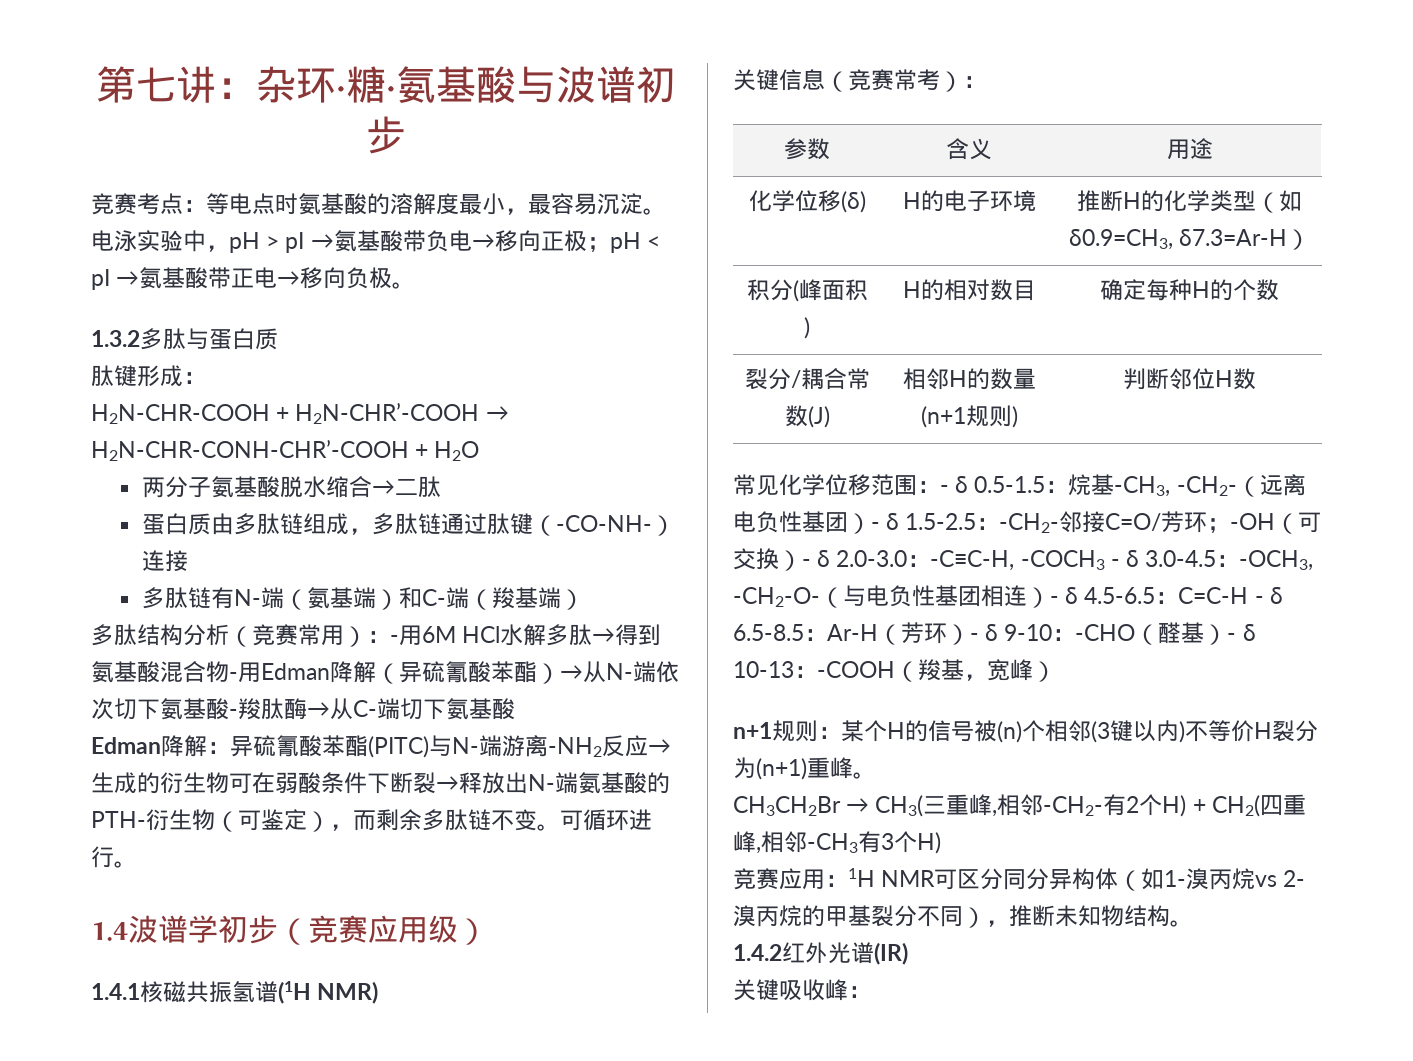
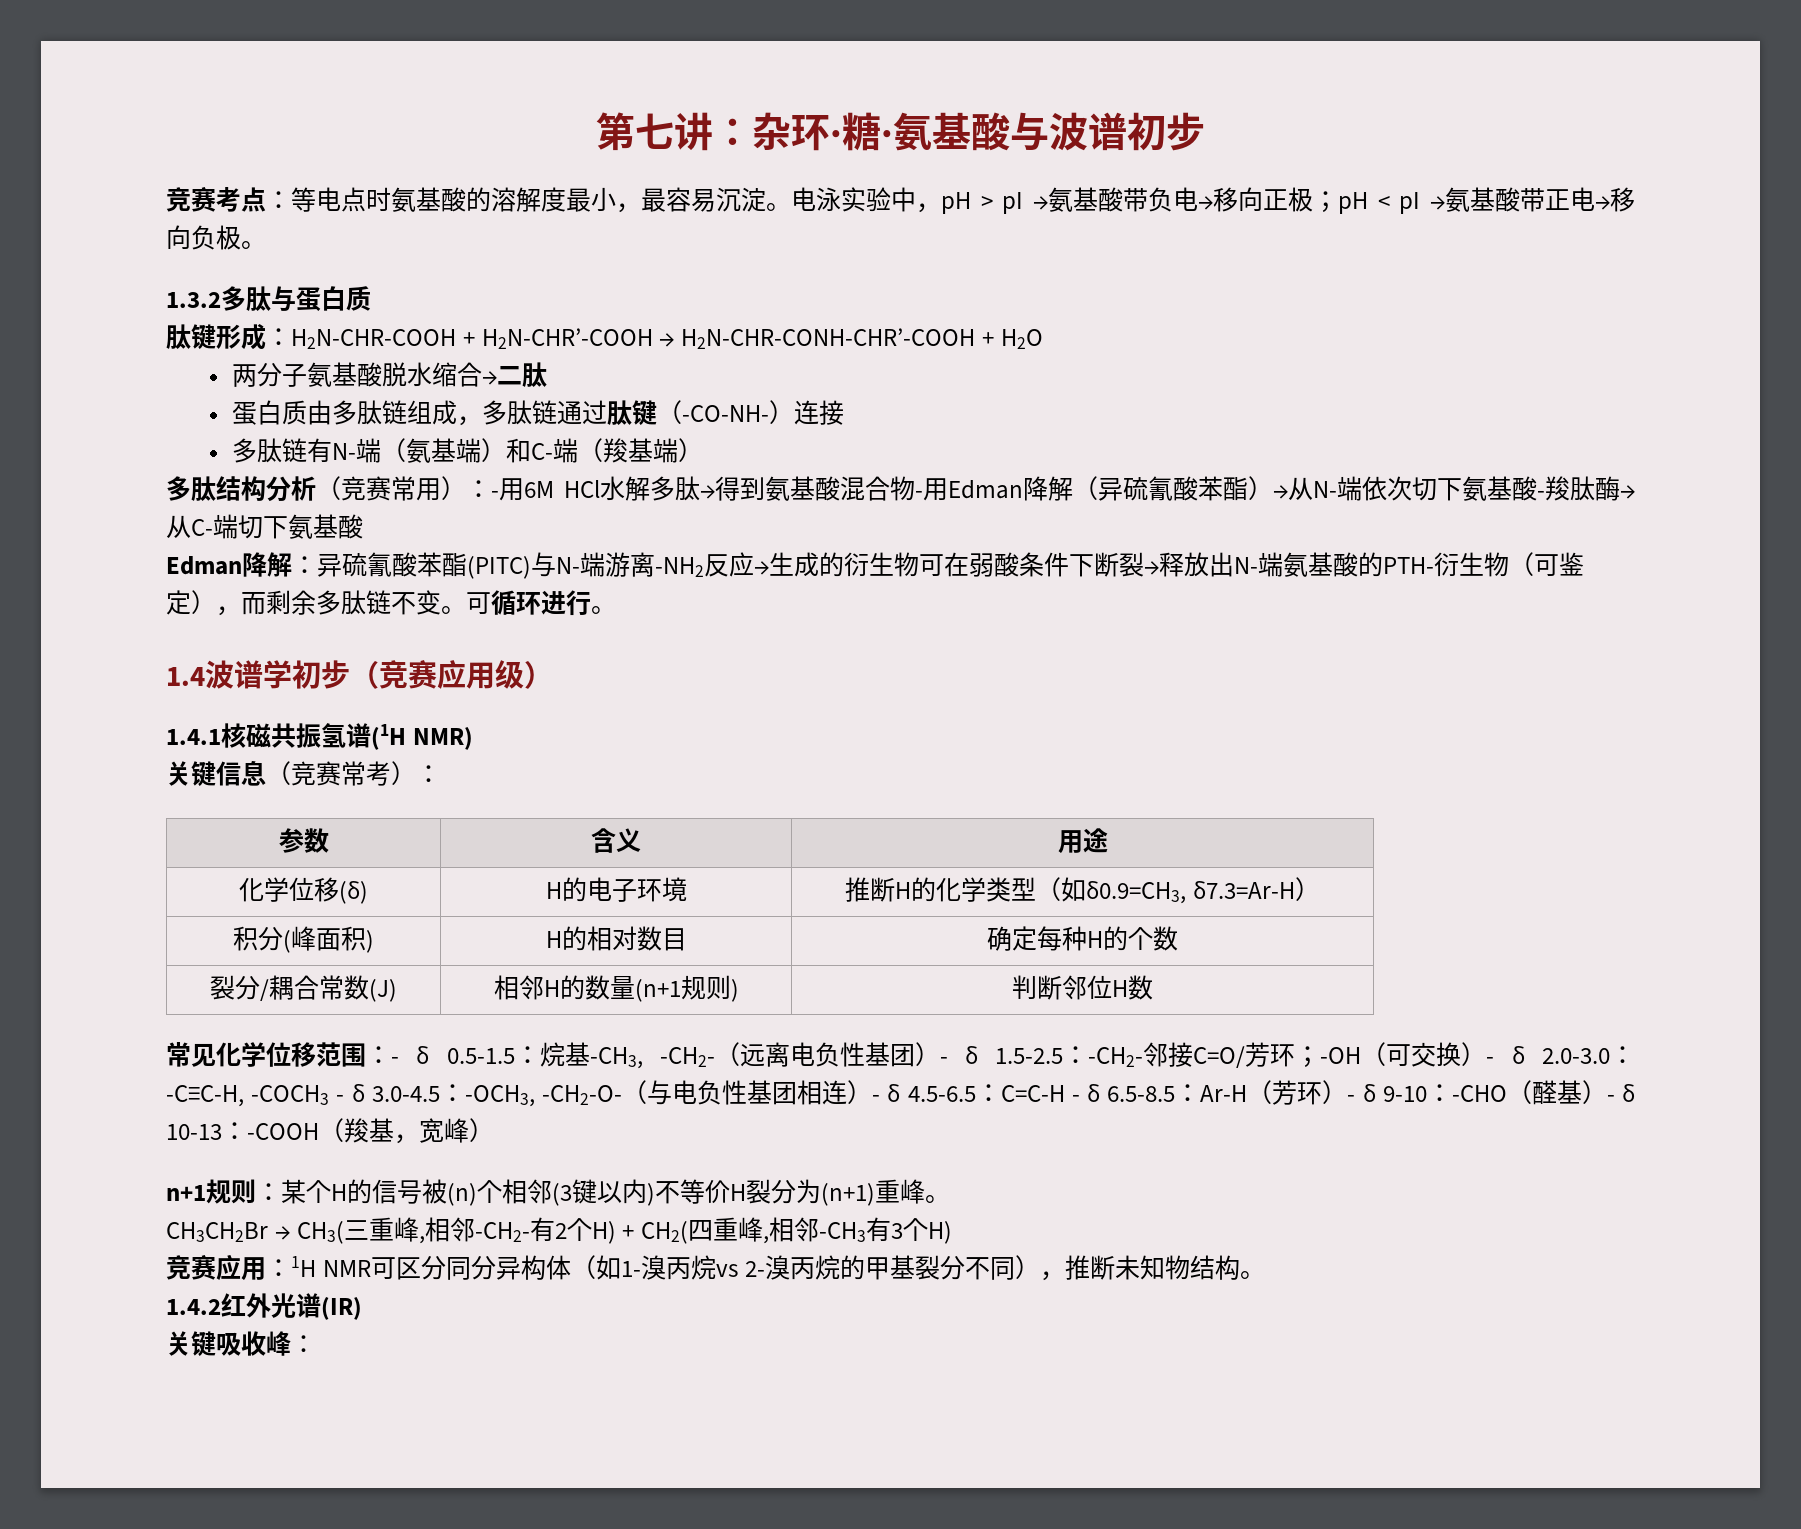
(206, 378) // -> (291, 337) none

